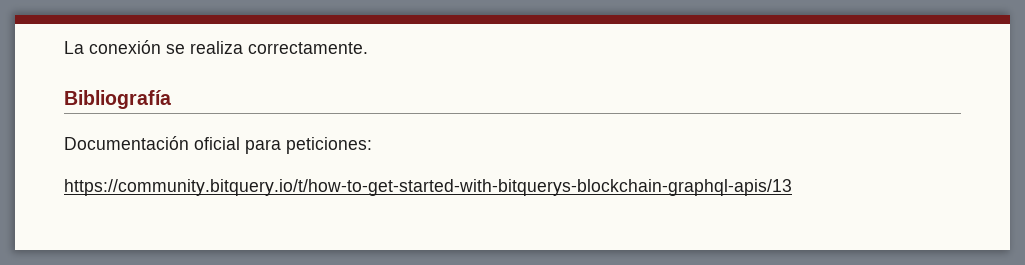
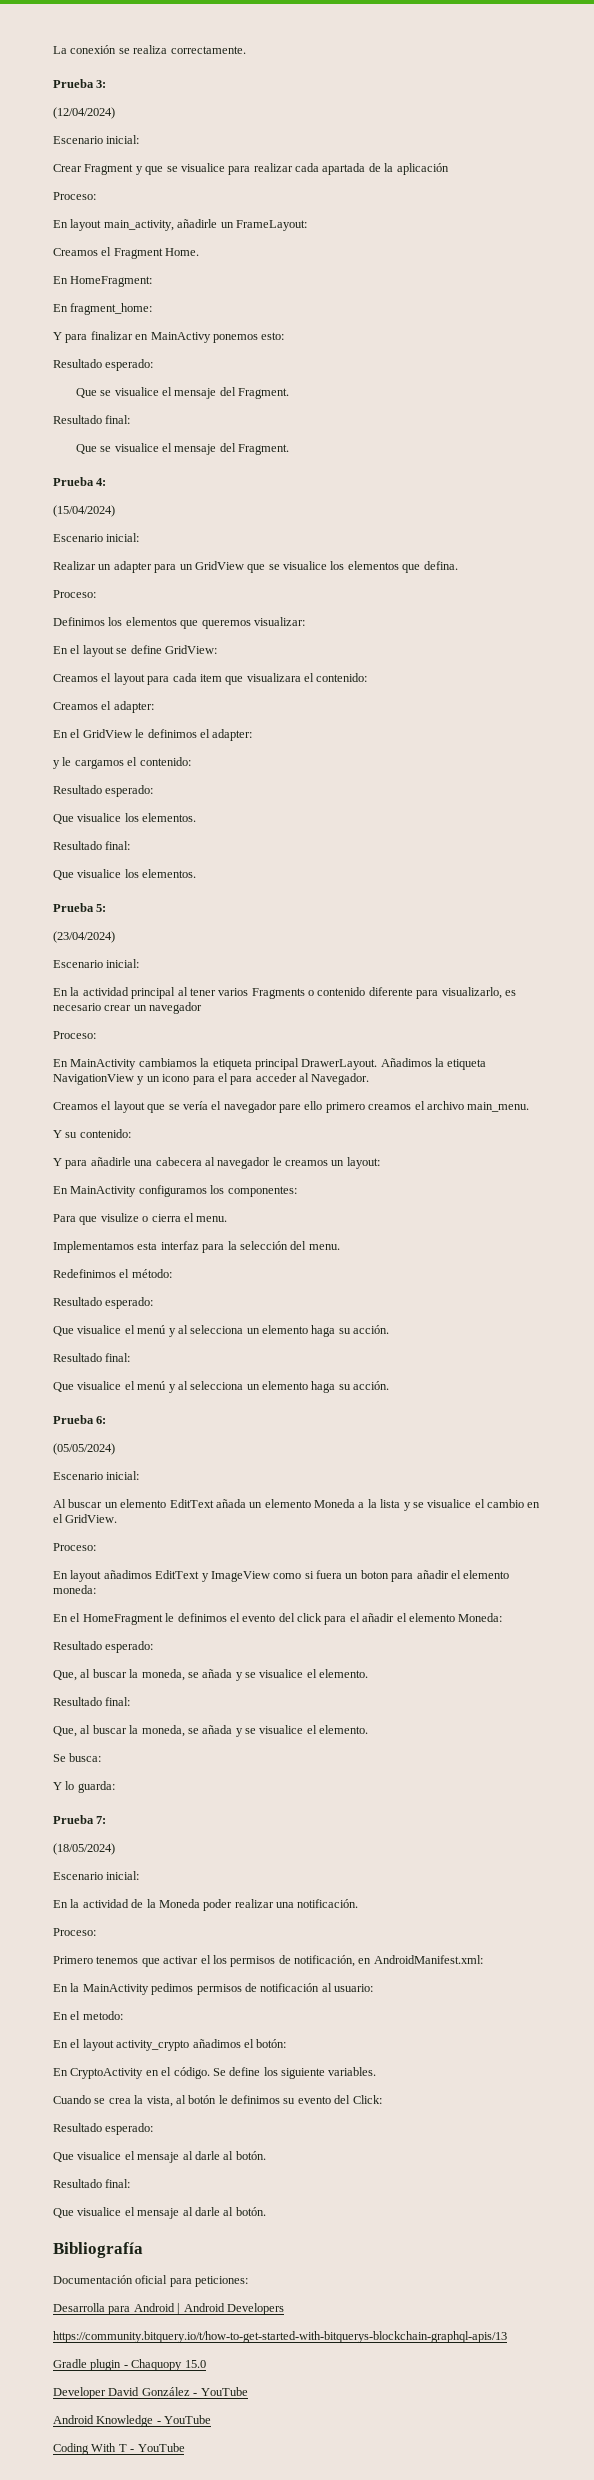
(368, 48) none -> [53,79,107,88] [53,107,115,119] [53,135,140,144] [53,163,449,175] [53,192,96,200] [53,219,307,231] [53,247,200,259] [53,276,153,287] [53,303,153,315] [53,331,285,343] [53,359,154,371] [75,387,290,399] [53,415,131,424] [75,443,290,455] [53,477,107,486] [53,505,115,517] [53,533,140,542] [53,561,458,573] [53,590,96,598] [53,617,305,629] [53,645,217,657] [53,673,368,685] [53,701,154,713] [53,729,253,741] [53,757,191,769] [53,785,154,797] [53,813,197,824] [53,841,131,850] [53,869,197,880] [53,903,107,912] [53,931,115,943] [53,959,140,968] [53,987,516,999] [53,1002,203,1014] [53,1031,96,1039] [53,1058,487,1070] [53,1073,370,1085] [53,1101,530,1113] [53,1129,131,1138] [53,1157,380,1169] [53,1185,297,1197] [53,1213,228,1225] [53,1241,340,1253] [53,1269,172,1278] [53,1297,154,1309] [53,1325,390,1337] [53,1353,131,1362] [53,1381,390,1393] [53,1415,107,1424] [53,1443,115,1455] [53,1471,140,1480] [53,1499,541,1511] [53,1514,118,1523] [53,1543,96,1551] [53,1570,510,1582] [53,1585,96,1594] [53,1613,503,1625] [53,1641,154,1653] [53,1669,369,1681] [53,1697,131,1706] [53,1725,369,1737] [53,1753,102,1762] [53,1781,115,1793] [53,1815,107,1824] [53,1843,115,1855] [53,1871,140,1880] [53,1899,359,1911] [53,1928,96,1936] [53,1955,483,1967] [53,1983,373,1995] [53,2011,123,2020] [53,2039,287,2051] [53,2067,377,2079] [53,2095,382,2107] [53,2123,154,2135] [53,2151,266,2163] [53,2179,131,2188] [53,2207,266,2219] // Prueba 3: // (12/04/2024) // Escenario inicial: // Crear Fragment y que se visualice para realizar cada apartada de la aplicación // Proceso: // En layout main_activity, añadirle un FrameLayout: // Creamos el Fragment Home. // En HomeFragment: // En fragment_home: // Y para finalizar en MainActivy ponemos esto: // Resultado esperado: // Que se visualice el mensaje del Fragment. // Resultado final: // Que se visualice el mensaje del Fragment. // Prueba 4: // (15/04/2024) // Escenario inicial: // Realizar un adapter para un GridView que se visualice los elementos que defina. // Proceso: // Definimos los elementos que queremos visualizar: // En el layout se define GridView: // Creamos el layout para cada item que visualizara el contenido: // Creamos el adapter: // En el GridView le definimos el adapter: // y le cargamos el contenido: // Resultado esperado: // Que visualice los elementos. // Resultado final: // Que visualice los elementos. // Prueba 5: // (23/04/2024) // Escenario inicial: // En la actividad principal al tener varios Fragments o contenido diferente para visualizarlo, es necesario crear un navegador // Proceso: // En MainActivity cambiamos la etiqueta principal DrawerLayout. Añadimos la etiqueta NavigationView y un icono para el para acceder al Navegador. // Creamos el layout que se vería el navegador pare ello primero creamos el archivo main_menu. // Y su contenido: // Y para añadirle una cabecera al navegador le creamos un layout: // En MainActivity configuramos los componentes: // Para que visulize o cierra el menu. // Implementamos esta interfaz para la selección del menu. // Redefinimos el método: // Resultado esperado: // Que visualice el menú y al selecciona un elemento haga su acción. // Resultado final: // Que visualice el menú y al selecciona un elemento haga su acción. // Prueba 6: // (05/05/2024) // Escenario inicial: // Al buscar un elemento EditText añada un elemento Moneda a la lista y se visualice el cambio en el GridView. // Proceso: // En layout añadimos EditText y ImageView como si fuera un boton para añadir el elemento moneda: // En el HomeFragment le definimos el evento del click para el añadir el elemento Moneda: // Resultado esperado: // Que, al buscar la moneda, se añada y se visualice el elemento. // Resultado final: // Que, al buscar la moneda, se añada y se visualice el elemento. // Se busca: // Y lo guarda: // Prueba 7: // (18/05/2024) // Escenario inicial: // En la actividad de la Moneda poder realizar una notificación. // Proceso: // Primero tenemos que activar el los permisos de notificación, en AndroidManifest.xml: // En la MainActivity pedimos permisos de notificación al usuario: // En el metodo: // En el layout activity_crypto añadimos el botón: // En CryptoActivity en el código. Se define los siguiente variables. // Cuando se crea la vista, al botón le definimos su evento del Click: // Resultado esperado: // Que visualice el mensaje al darle al botón. // Resultado final: // Que visualice el mensaje al darle al botón.
[64,179,792,196] https://community.bitquery.io/t/how-to-get-started-with-bitquerys-blockchain-graphql-apis/13 -> [53,2303,284,2315] [53,2331,507,2343] [53,2359,206,2371] [53,2387,248,2399] [53,2415,212,2427] [53,2443,185,2455] Desarrolla para Android | Android Developers // https://community.bitquery.io/t/how-to-get-started-with-bitquerys-blockchain-graphql-apis/13 // Gradle plugin - Chaquopy 15.0 // Developer David González - YouTube // Android Knowledge - YouTube // Coding With T - YouTube

